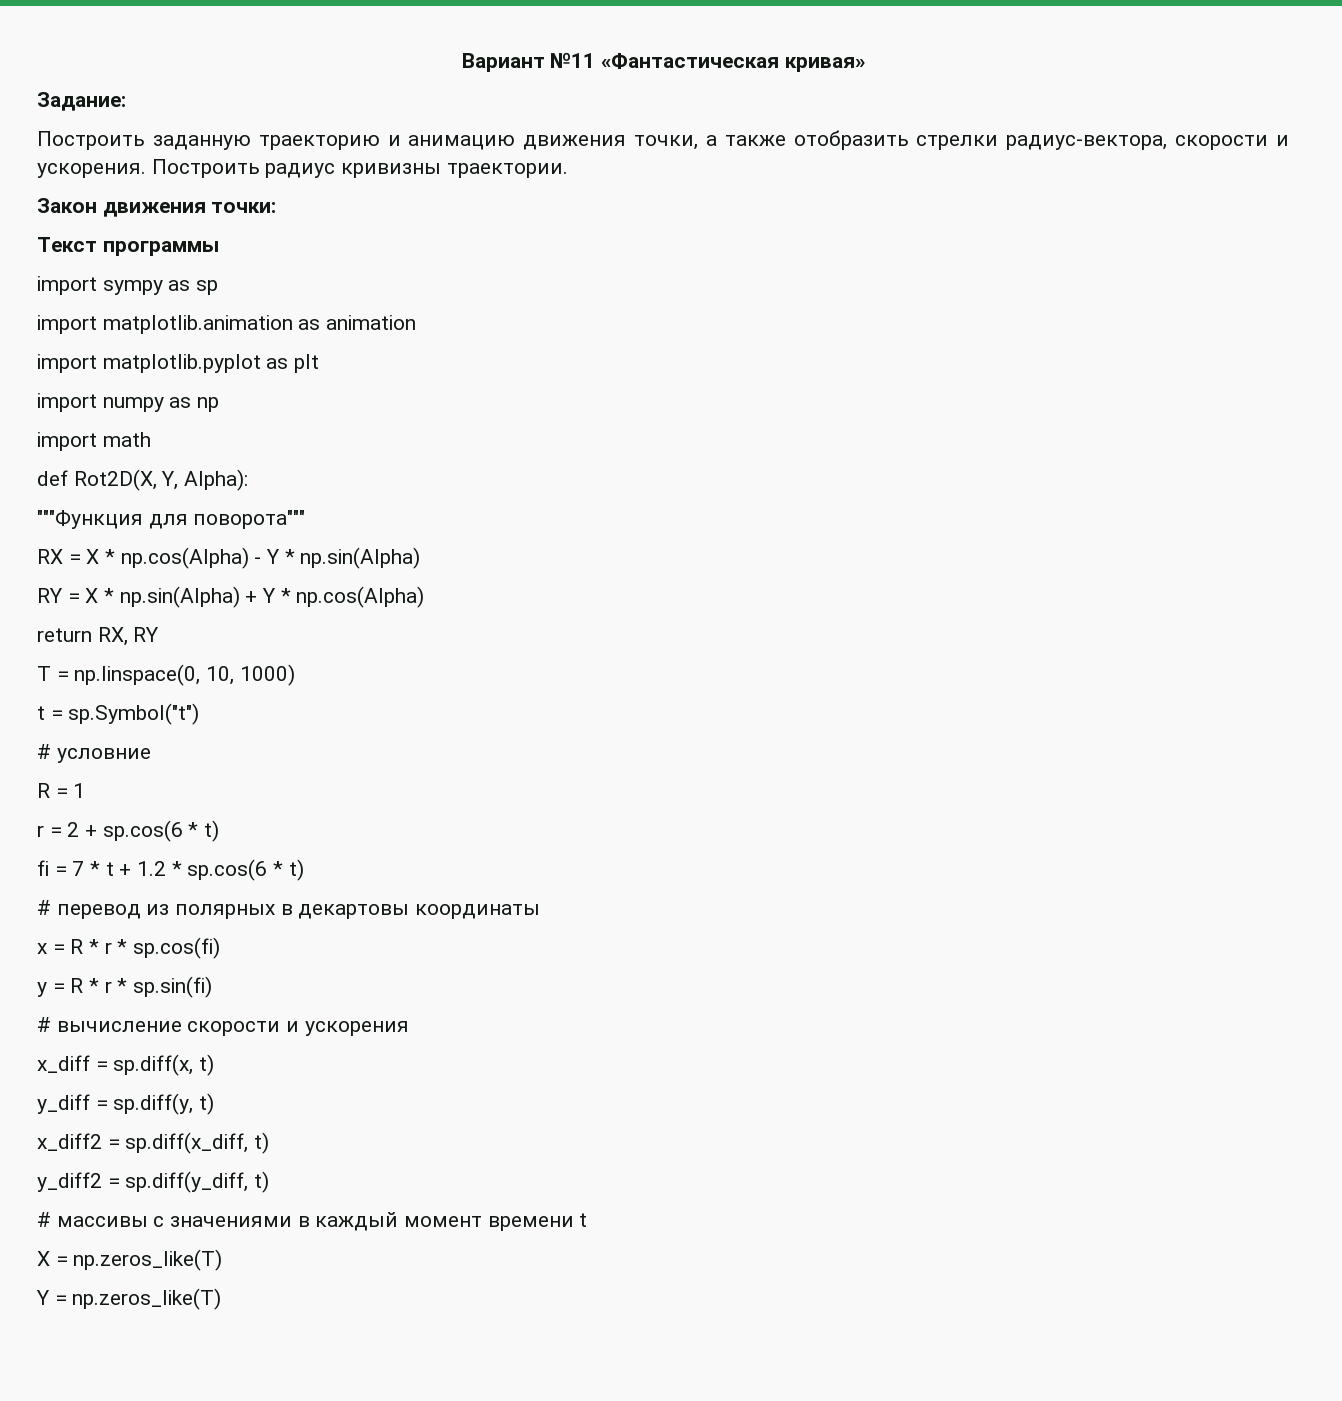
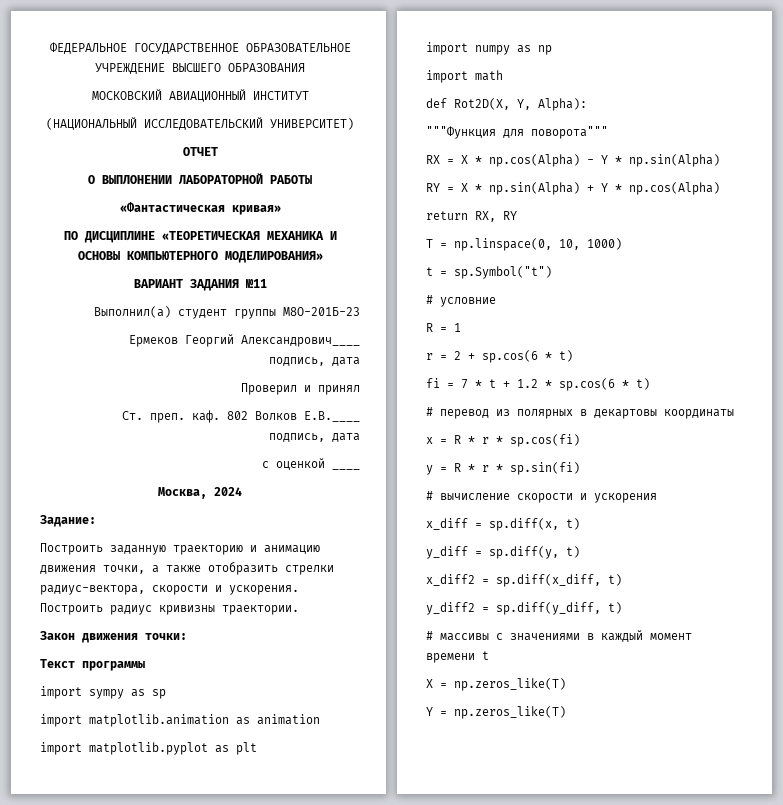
[461,52,865,72] Вариант №11 «Фантастическая кривая» -> [49,42,351,54] [95,63,305,74] [91,89,309,102] [46,117,354,130] [182,147,218,156] [88,173,312,185] [119,202,281,215] [63,231,337,243] [77,251,323,263] [133,279,267,291] [94,306,360,319] [129,334,360,347] [269,357,360,366] [241,383,360,395] [122,410,360,423] [269,433,360,442] [262,458,360,470] [158,487,242,499] ФЕДЕРАЛЬНОЕ ГОСУДАРСТВЕННОЕ ОБРАЗОВАТЕЛЬНОЕ УЧРЕЖДЕНИЕ ВЫСШЕГО ОБРАЗОВАНИЯ // МОСКОВСКИЙ АВИАЦИОННЫЙ ИНСТИТУТ // (НАЦИОНАЛЬНЫЙ ИССЛЕДОВАТЕЛЬСКИЙ УНИВЕРСИТЕТ) // ОТЧЕТ // О ВЫПЛОНЕНИИ ЛАБОРАТОРНОЙ РАБОТЫ // «Фантастическая кривая» // ПО ДИСЦИПЛИНЕ «ТЕОРЕТИЧЕСКАЯ МЕХАНИКА И ОСНОВЫ КОМПЬЮТЕРНОГО МОДЕЛИРОВАНИЯ» // ВАРИАНТ ЗАДАНИЯ №11 // Выполнил(а) студент группы М8О-201Б-23 // Ермеков Георгий Александрович____ // подпись, дата // Проверил и принял // Ст. преп. каф. 802 Волков Е.В.____ // подпись, дата // с оценкой ____ // Москва, 2024

